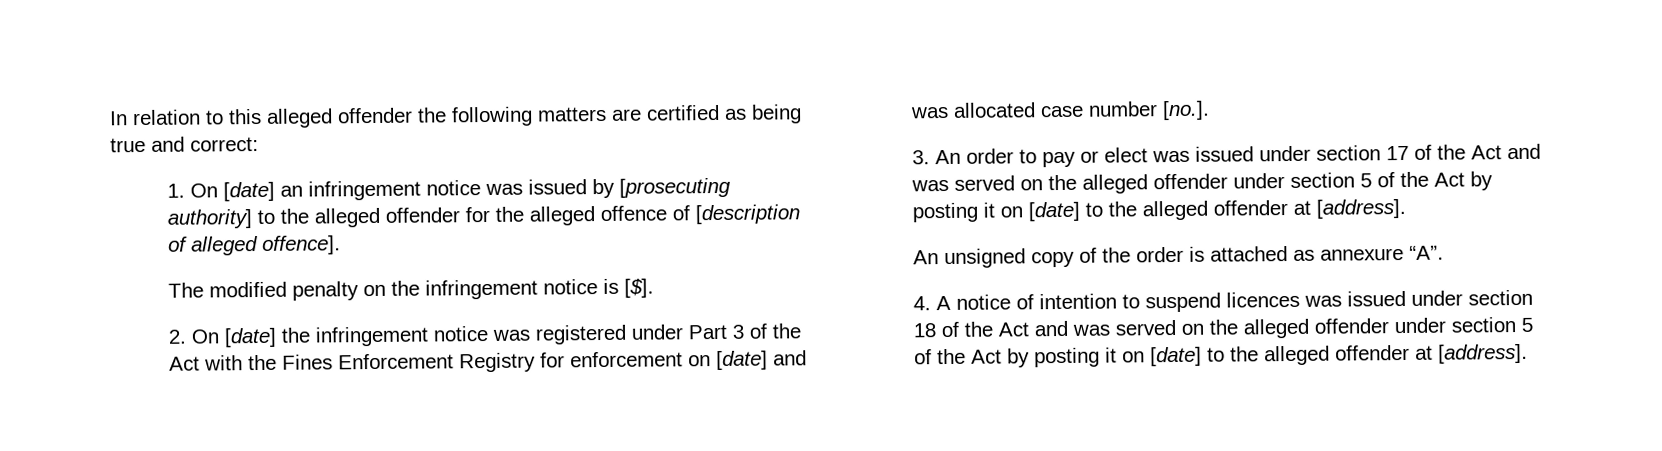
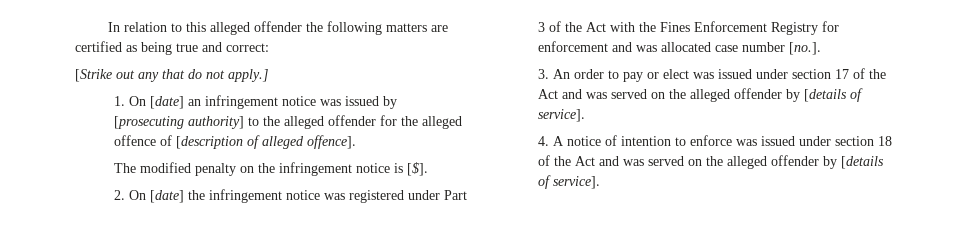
(259, 144) none -> [75,69,268,82] // [Strike out any that do not apply.]
[687,350,768,371] on [date] -> (608, 46) none
[1232,171,1493,191] [911,198,1406,223] [912,245,1444,269] under section 5 of the Act by posting it on [date] to the alleged offender at [address]. // An unsigned copy of the order is attached as annexure “A”. -> [785,88,863,102] [537,109,585,122] by [details of service].
[1144,291,1300,313] suspend licences -> [689,135,732,146] enforce
[1393,317,1533,334] [913,343,1528,368] under section 5 of the Act by posting it on [date] to the alleged offender at [address]. -> [822,156,884,169] [537,175,600,189] by [details of service].

